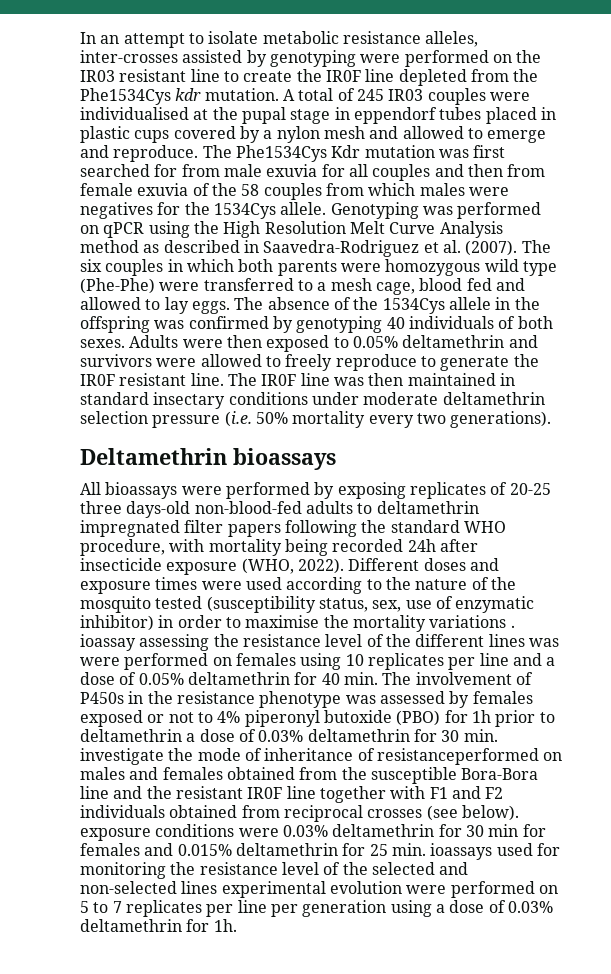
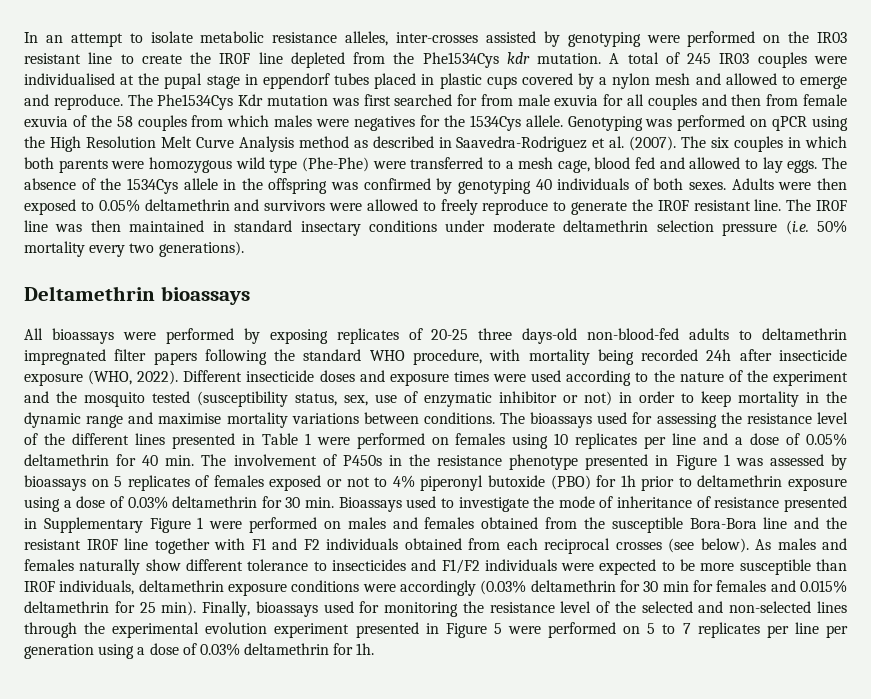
(420, 564) none -> [246,370,315,382] insecticide
(516, 583) none -> [773,371,849,386] [24,391,77,403] experiment and the
[80,615,515,632] [80,634,136,651] inhibitor) in order to maximise the mortality variations . ioassay -> [499,391,847,407] [24,412,653,428] inhibitor or not) in order to keep mortality in the dynamic range and maximise mortality variations between conditions. The bioassays used for
[528,638,559,647] was -> [171,433,311,449] presented in Table 1
[345,691,470,708] was assessed by -> [585,454,847,470] [24,475,210,491] presented in Figure 1 was assessed by bioassays on 5 replicates of
(182, 735) none -> [787,478,847,491] [24,497,60,512] exposure using
(498, 735) none -> [338,496,454,512] Bioassays used to
[376,748,539,765] resistanceperformed -> [714,496,848,512] [24,517,318,533] resistance presented in Supplementary Figure 1 were performed
(280, 811) none -> [506,538,538,550] each
(519, 813) none -> [755,538,847,550] [24,559,847,575] [24,580,224,595] As males and females naturally show different tolerance to insecticides and F1/F2 individuals were expected to be more susceptible than IR0F individuals, deltamethrin
[282,825,328,837] 0.03% -> [399,580,527,596] accordingly (0.03%
[391,843,493,860] min. ioassays -> [161,601,318,617] min). Finally, bioassays
[221,881,402,898] experimental evolution -> [24,622,502,638] through the experimental evolution experiment presented in Figure 5

